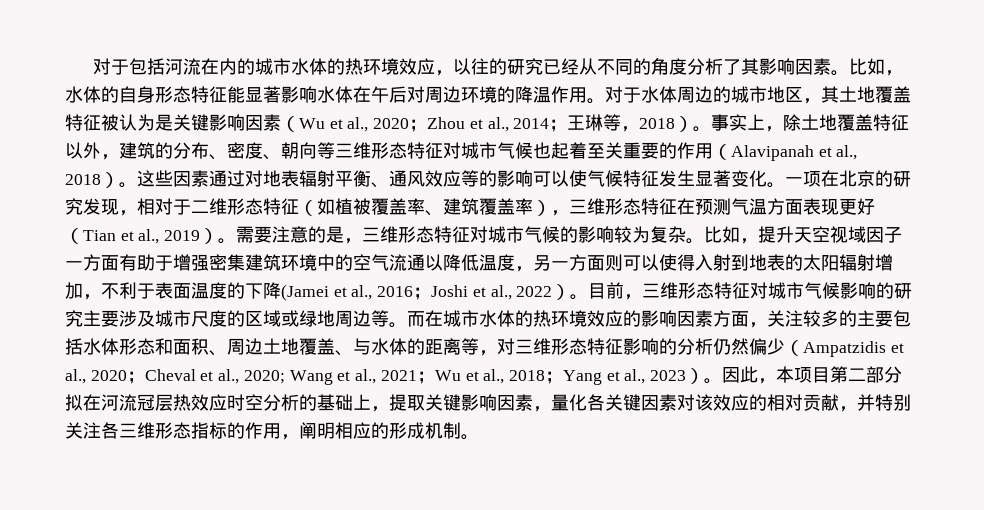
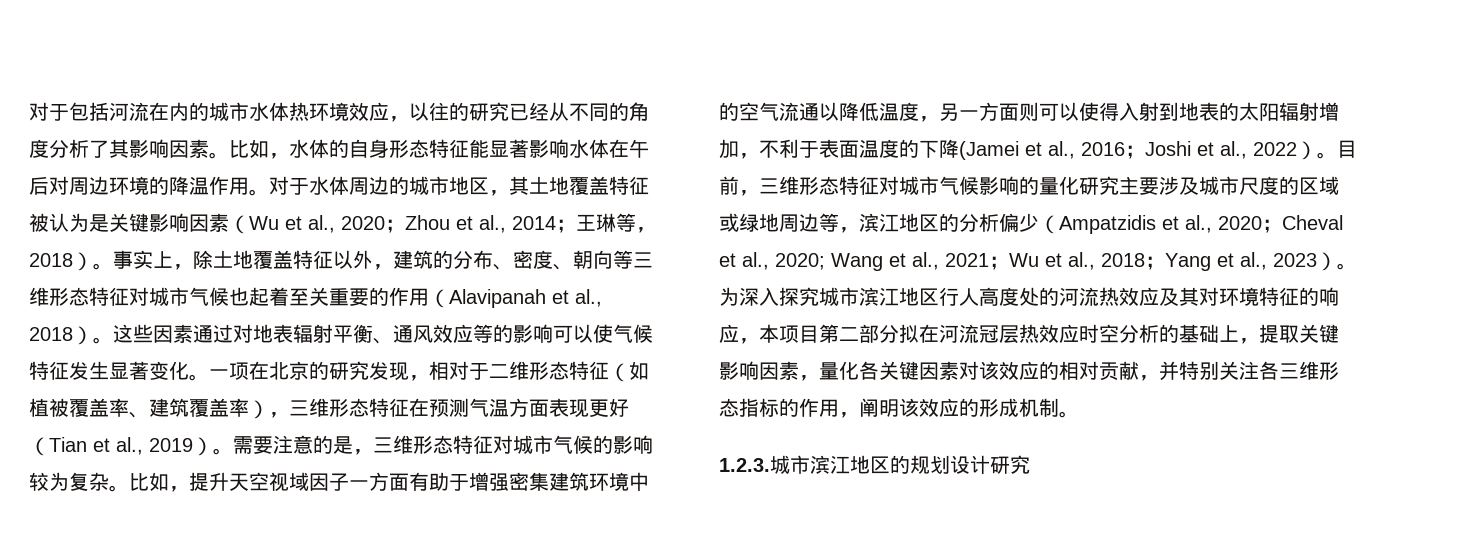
[326,58,345,75] 的 -> (289, 111) none
(895, 290) none -> [1039,176,1079,195] 量化
[389,310,911,328] [65,338,749,356] 。而在城市水体的热环境效应的影响因素方面，关注较多的主要包括水体形态和面积、周边土地覆盖、与水体的距离等，对三维形态特征影响的分析仍然 -> [839,213,999,233] ，滨江地区的分析
[722,366,759,383] 因此 -> [719,287,1339,306] [719,324,739,343] 为深入探究城市滨江地区行人高度处的河流热效应及其对环境特征的响应
[335,422,353,439] 相 -> [899,398,939,417] 该效
(479, 437) none -> [719,455,1030,474] // 1.2.3.城市滨江地区的规划设计研究

